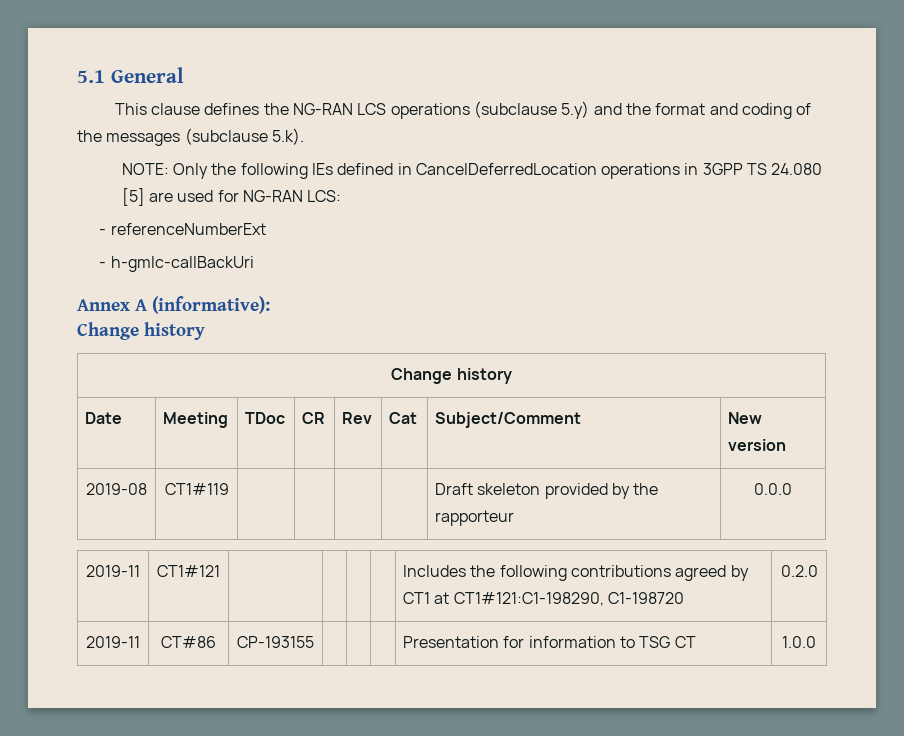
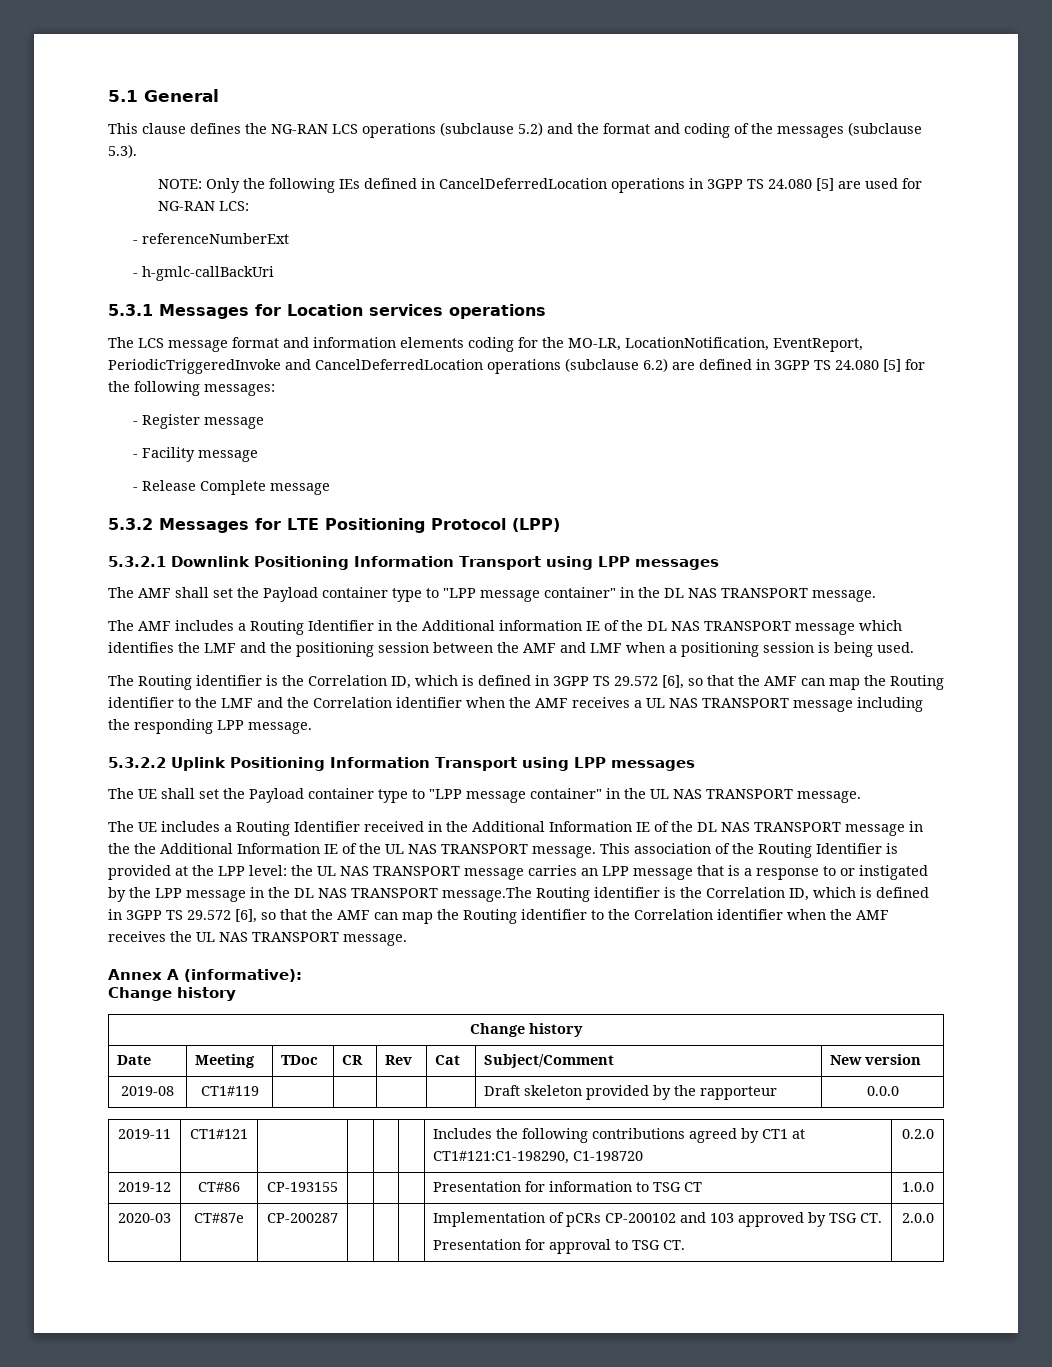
[561,101,590,119] 5.y) -> [518,122,543,136] 5.2)
[271,128,304,145] 5.k). -> [108,144,137,158] 5.3).
(254, 264) none -> [108,304,546,319] [108,337,863,352] [108,358,925,374] [108,381,275,396] [133,414,265,429] [133,447,259,462] [133,480,331,495] [108,518,560,533] [108,556,719,570] [108,587,876,602] [108,620,902,635] [108,642,914,657] [108,675,944,690] [108,697,923,712] [108,719,312,734] [108,757,695,771] [108,788,861,803] [108,821,923,836] [108,843,898,858] [108,865,928,880] [108,887,929,902] [108,909,889,924] [108,931,407,946] // 5.3.1 Messages for Location services operations // The LCS message format and information elements coding for the MO-LR, LocationNotification, EventReport, PeriodicTriggeredInvoke and CancelDeferredLocation operations (subclause 6.2) are defined in 3GPP TS 24.080 [5] for the following messages: // - Register message // - Facility message // - Release Complete message // 5.3.2 Messages for LTE Positioning Protocol (LPP) // 5.3.2.1 Downlink Positioning Information Transport using LPP messages // The AMF shall set the Payload container type to "LPP message container" in the DL NAS TRANSPORT message. // The AMF includes a Routing Identifier in the Additional information IE of the DL NAS TRANSPORT message which identifies the LMF and the positioning session between the AMF and LMF when a positioning session is being used. // The Routing identifier is the Correlation ID, which is defined in 3GPP TS 29.572 [6], so that the AMF can map the Routing identifier to the LMF and the Correlation identifier when the AMF receives a UL NAS TRANSPORT message including the responding LPP message. // 5.3.2.2 Uplink Positioning Information Transport using LPP messages // The UE shall set the Payload container type to "LPP message container" in the UL NAS TRANSPORT message. // The UE includes a Routing Identifier received in the Additional Information IE of the DL NAS TRANSPORT message in the the Additional Information IE of the UL NAS TRANSPORT message. This association of the Routing Identifier is provided at the LPP level: the UL NAS TRANSPORT message carries an LPP message that is a response to or instigated by the LPP message in the DL NAS TRANSPORT message.The Routing identifier is the Correlation ID, which is defined in 3GPP TS 29.572 [6], so that the AMF can map the Routing identifier to the Correlation identifier when the AMF receives the UL NAS TRANSPORT message.
[86,636,140,648] 2019-11 -> [118,1182,171,1192] 2019-12
(816, 642) none -> [118,1213,171,1223] [194,1213,244,1223] [267,1213,338,1223] [433,1212,883,1227] [433,1239,686,1254] [901,1213,934,1223] // 2020-03 | CT#87e | CP-200287 | | | | Implementation of pCRs CP-200102 and 103 approved by TSG CT. // Presentation for approval to TSG CT. | 2.0.0

